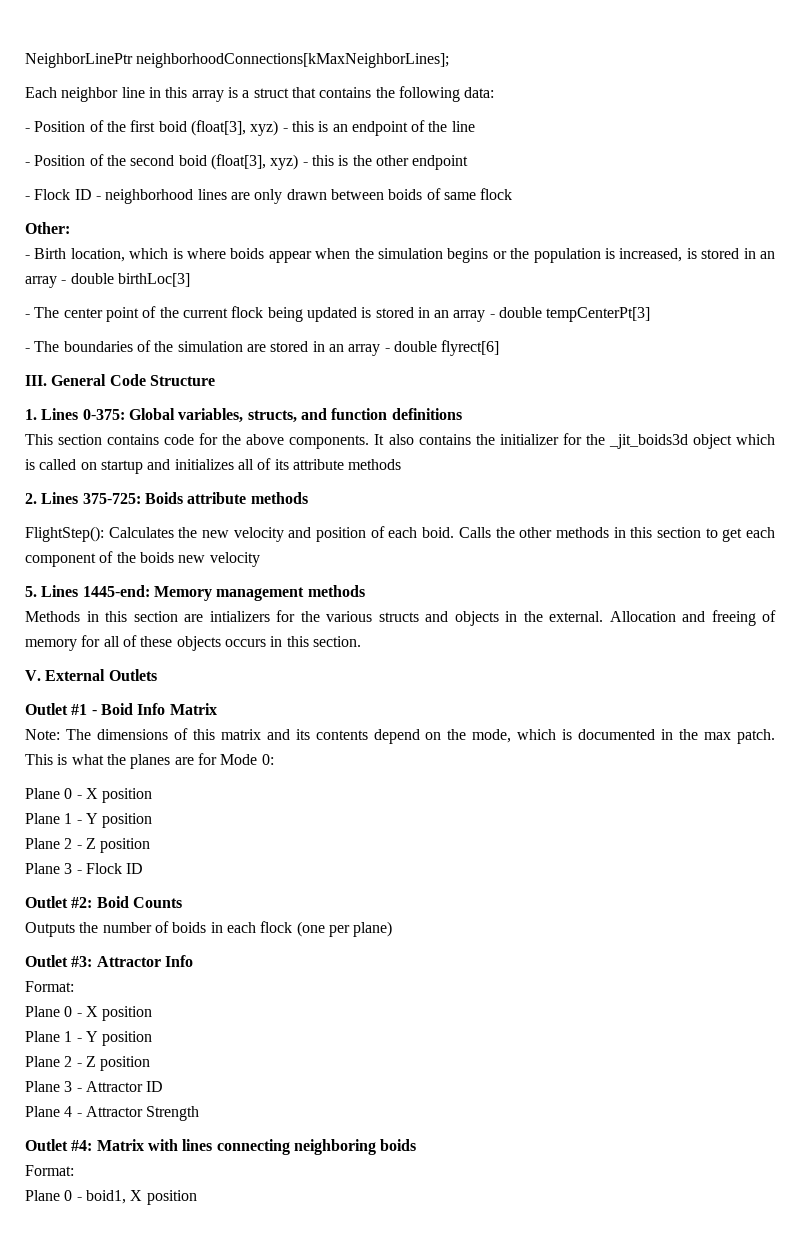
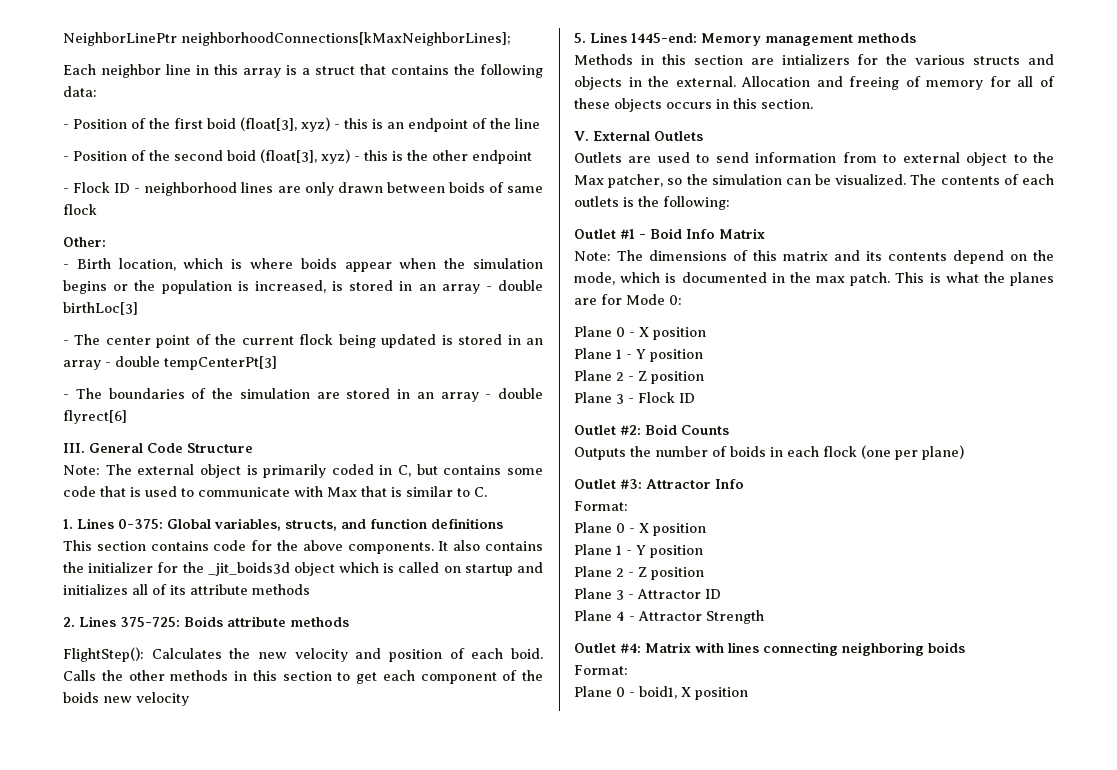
(215, 380) none -> [63,464,543,478] [63,486,487,497] // Note: The external object is primarily coded in C, but contains some code that is used to communicate with Max that is similar to C.
(157, 675) none -> [574,152,1054,166] [574,174,1054,188] [574,196,730,210] // Outlets are used to send information from to external object to the Max patcher, so the simulation can be visualized. The contents of each outlets is the following:

